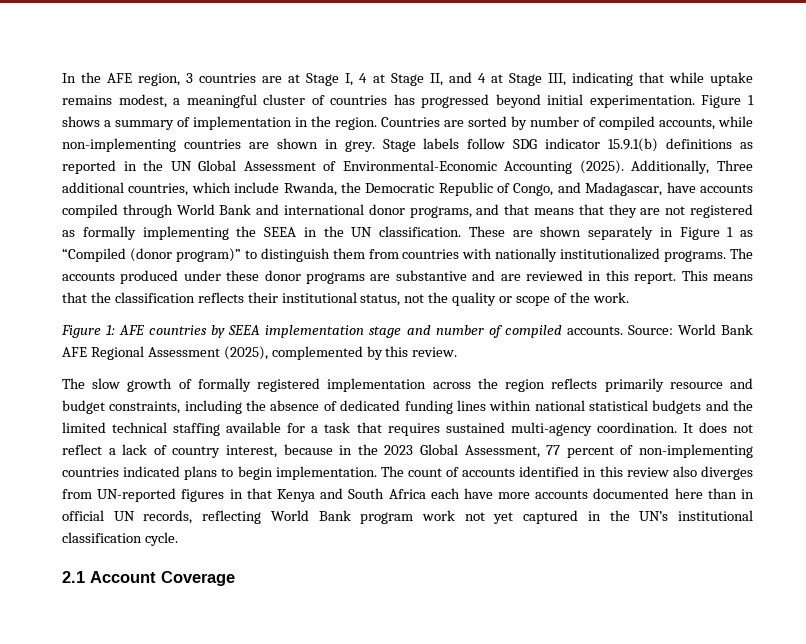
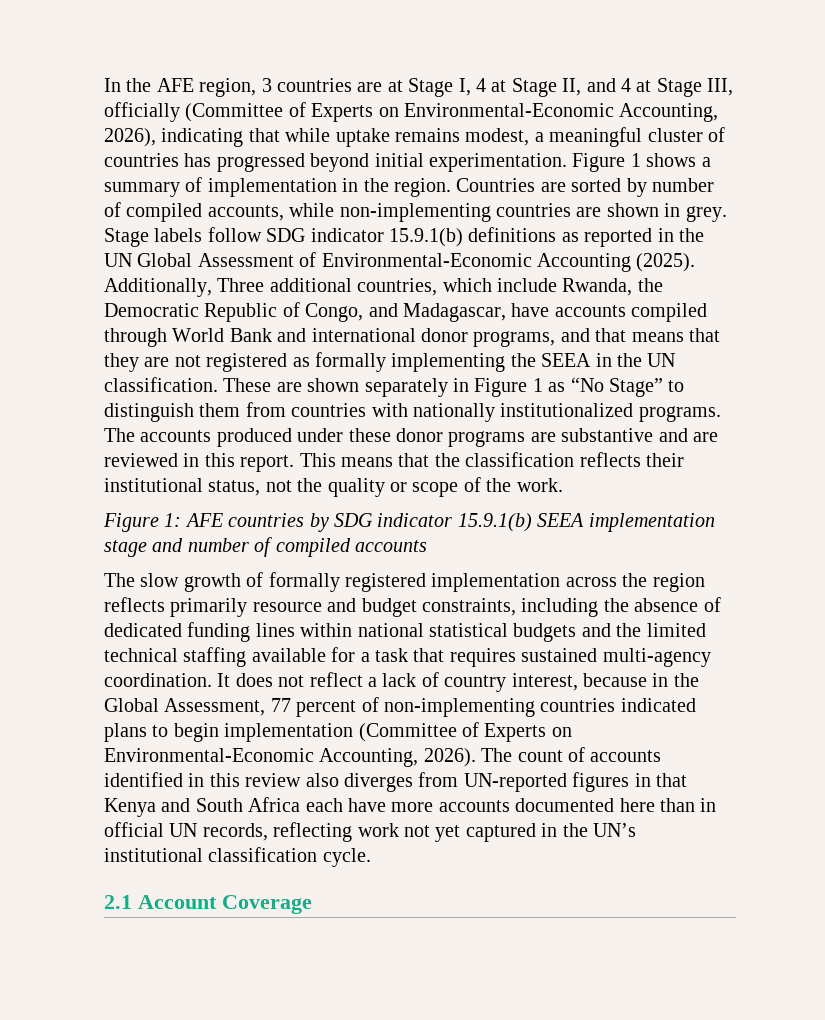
(566, 79) none -> [104,102,719,122] [104,128,156,147] officially (Committee of Experts on Environmental-Economic Accounting, 2026),
[62,248,241,262] “Compiled (donor program)” -> [570,377,663,397] “No Stage”
(226, 331) none -> [334,513,532,532] SDG indicator 15.9.1(b)
[566,324,754,335] [62,346,458,360] accounts. Source: World Bank AFE Regional Assessment (2025), complemented by this review. -> [355,540,427,552] accounts
[384,445,414,455] 2023 -> (699, 680) none
[275,466,377,480] implementation. -> [224,722,572,742] [104,748,476,767] implementation (Committee of Experts on Environmental-Economic Accounting, 2026).
[270,510,414,524] World Bank program -> (353, 832) none

